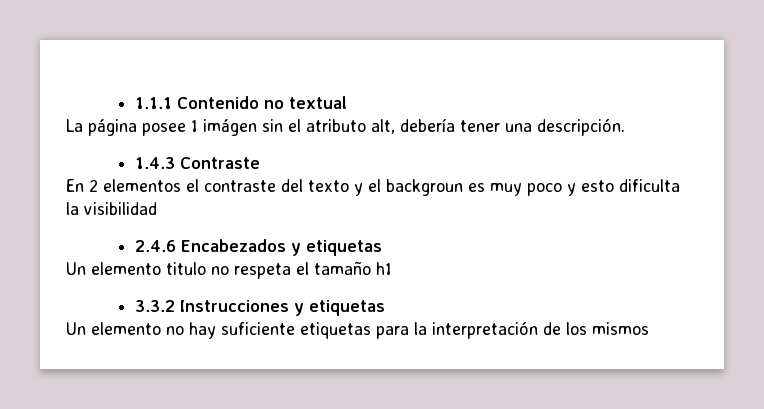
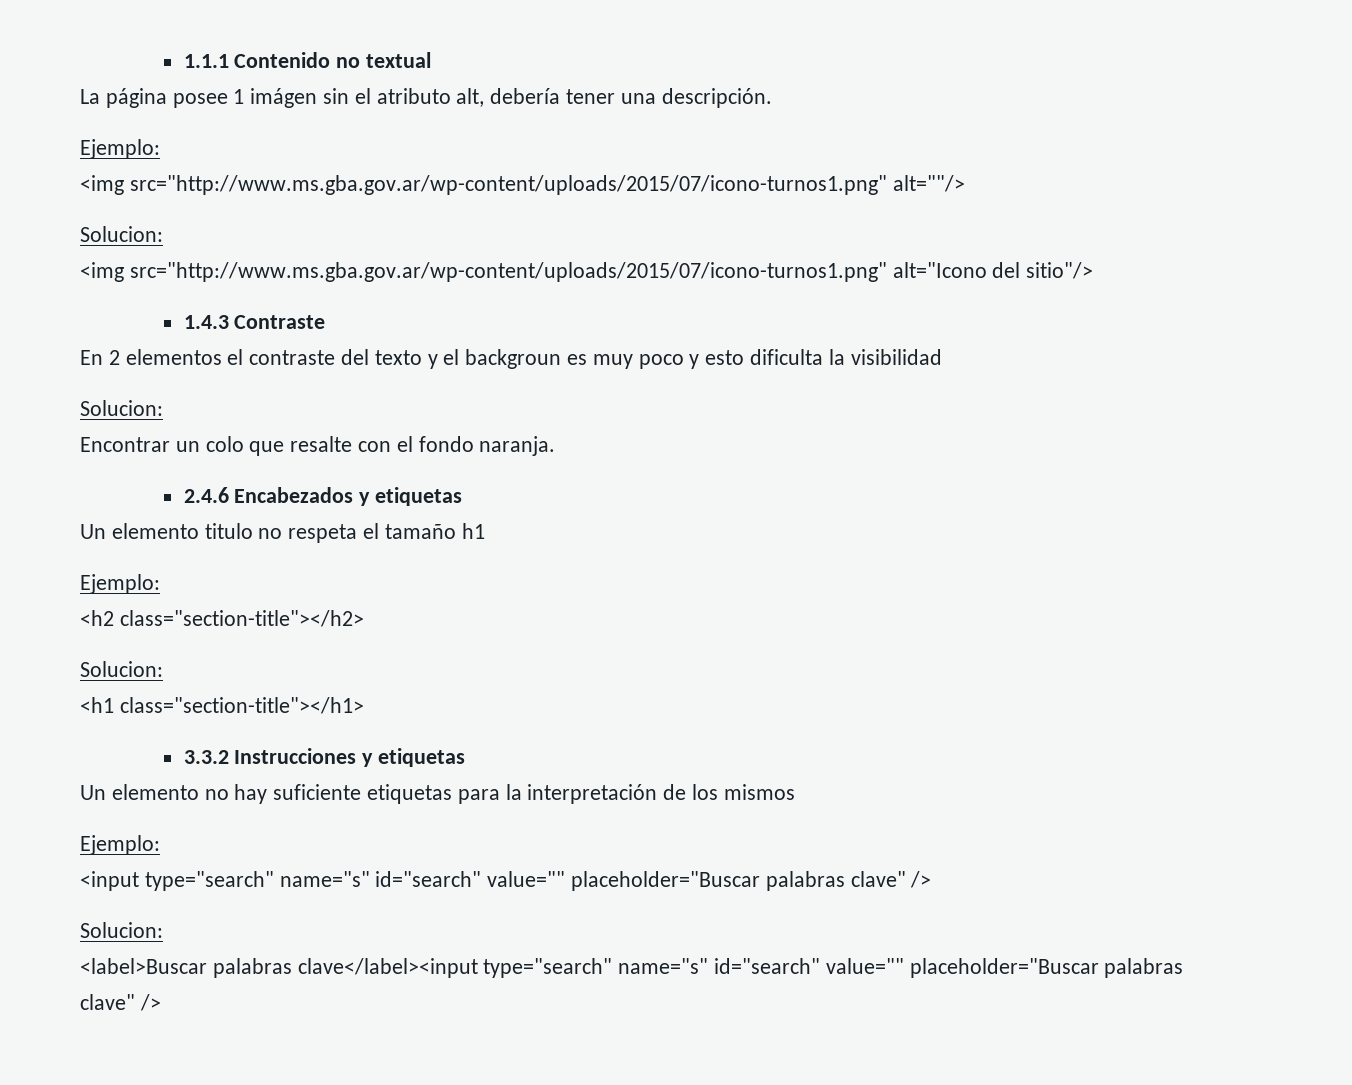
(625, 127) none -> [80,139,160,159] [80,175,965,195] [80,226,163,242] [80,262,1094,282] // Ejemplo: // <img src="http://www.ms.gba.gov.ar/wp-content/uploads/2015/07/icono-turnos1.png" alt=""/> // Solucion: // <img src="http://www.ms.gba.gov.ar/wp-content/uploads/2015/07/icono-turnos1.png" alt="Icono del sitio"/>
(157, 208) none -> [80,400,163,416] [80,436,556,456] // Solucion: // Encontrar un colo que resalte con el fondo naranja.
(392, 268) none -> [80,574,160,594] [80,610,364,627] [80,661,163,677] [80,697,364,714] // Ejemplo: // <h2 class="section-title"></h2> // Solucion: // <h1 class="section-title"></h1>
(649, 328) none -> [80,835,160,855] [80,871,932,891] [80,922,163,938] [80,958,1184,978] [80,994,161,1011] // Ejemplo: // <input type="search" name="s" id="search" value="" placeholder="Buscar palabras clave" /> // Solucion: // <label>Buscar palabras clave</label><input type="search" name="s" id="search" value="" placeholder="Buscar palabras clave" />

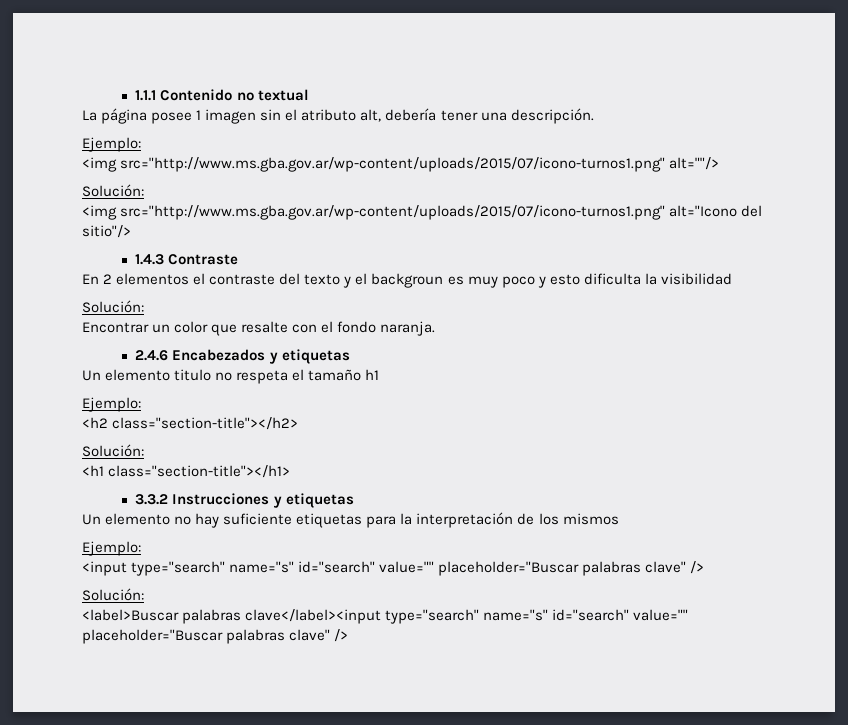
[250,88,318,108] imágen -> [205,109,257,124] imagen
[80,226,163,242] Solucion: -> [82,184,144,197] Solución:
[80,400,163,416] Solucion: -> [82,300,144,313] Solución:
[205,436,244,452] colo -> [174,321,209,333] color
[80,661,163,677] Solucion: -> [82,444,144,457] Solución:
[80,922,163,938] Solucion: -> [82,588,144,601] Solución:

